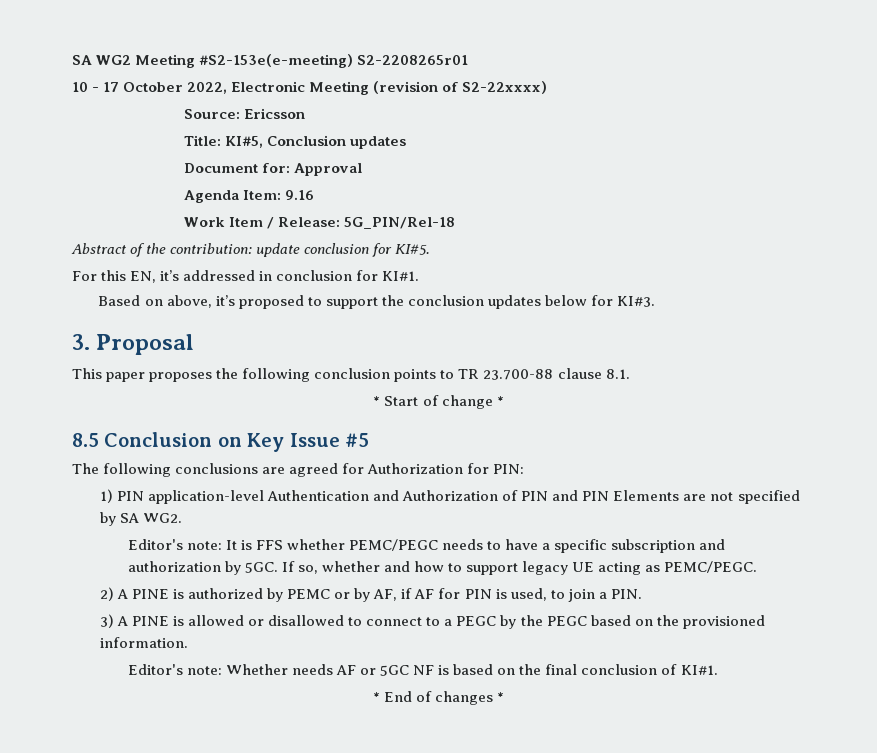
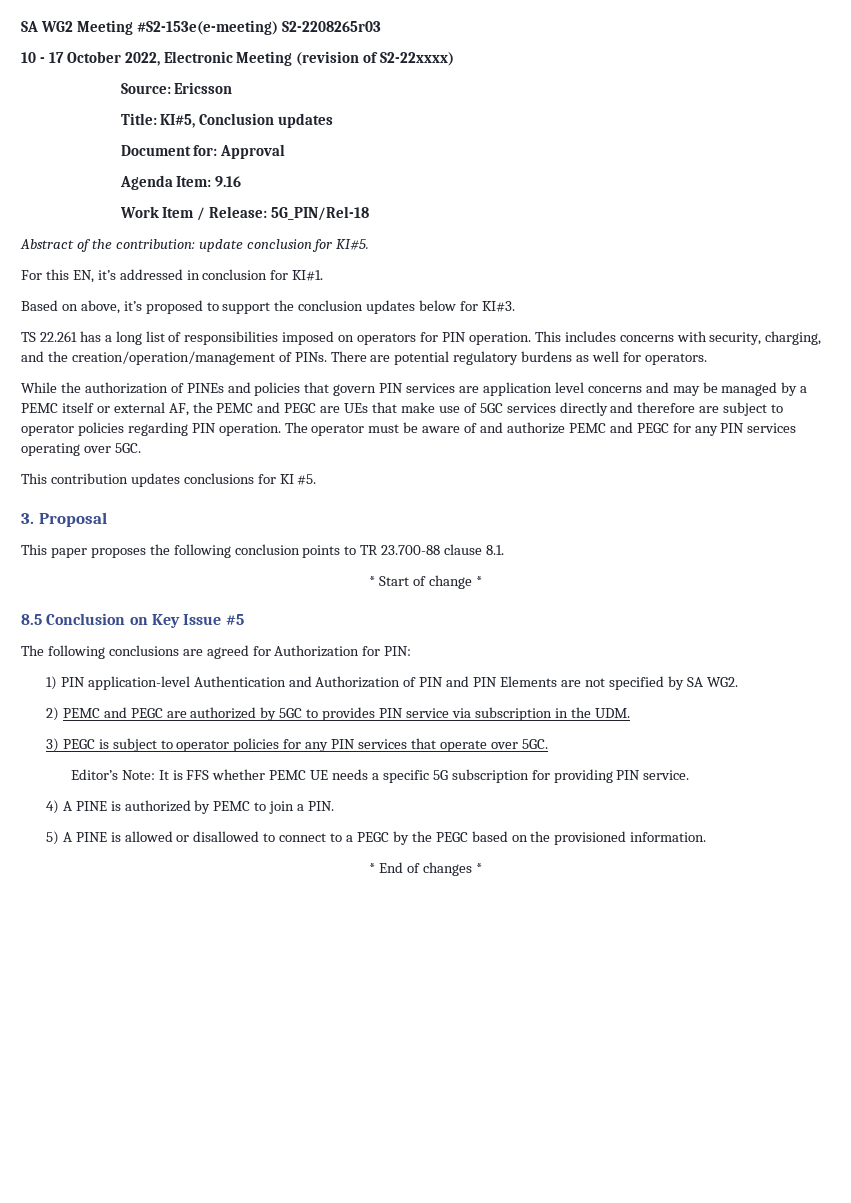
[357,55,469,65] S2-2208265r01 -> [281,21,381,32] S2-2208265r03
(656, 301) none -> [21,331,822,345] [21,351,707,365] [21,382,808,396] [21,402,784,416] [21,422,797,436] [21,443,141,456] [21,473,317,487] // TS 22.261 has a long list of responsibilities imposed on operators for PIN operation. This includes concerns with security, charging, and the creation/operation/management of PINs. There are potential regulatory burdens as well for operators. // While the authorization of PINEs and policies that govern PIN services are application level concerns and may be managed by a PEMC itself or external AF, the PEMC and PEGC are UEs that make use of 5GC services directly and therefore are subject to operator policies regarding PIN operation. The operator must be aware of and authorize PEMC and PEGC for any PIN services operating over 5GC. // This contribution updates conclusions for KI #5.
[127,539,222,550] // Editor's note: -> [45,707,630,721] [45,738,548,752] [70,769,155,780] // 2) PEMC and PEGC are authorized by 5GC to provides PIN service via subscription in the UDM. // 3) PEGC is subject to operator policies for any PIN services that operate over 5GC. // Editor’s Note:
[349,539,726,553] [127,561,758,575] [99,587,114,601] PEMC/PEGC needs to have a specific subscription and authorization by 5GC. If so, whether and how to support legacy UE acting as PEMC/PEGC. // 2) -> [269,769,690,783] [45,800,59,814] PEMC UE needs a specific 5G subscription for providing PIN service. // 4)
[334,588,547,602] or by AF, if AF for PIN is used, -> (251, 806) none
[99,614,114,628] 3) -> [45,831,59,845] 5)
[127,664,718,676] // Editor's note: Whether needs AF or 5GC NF is based on the final conclusion of KI#1. -> (707, 837) none

